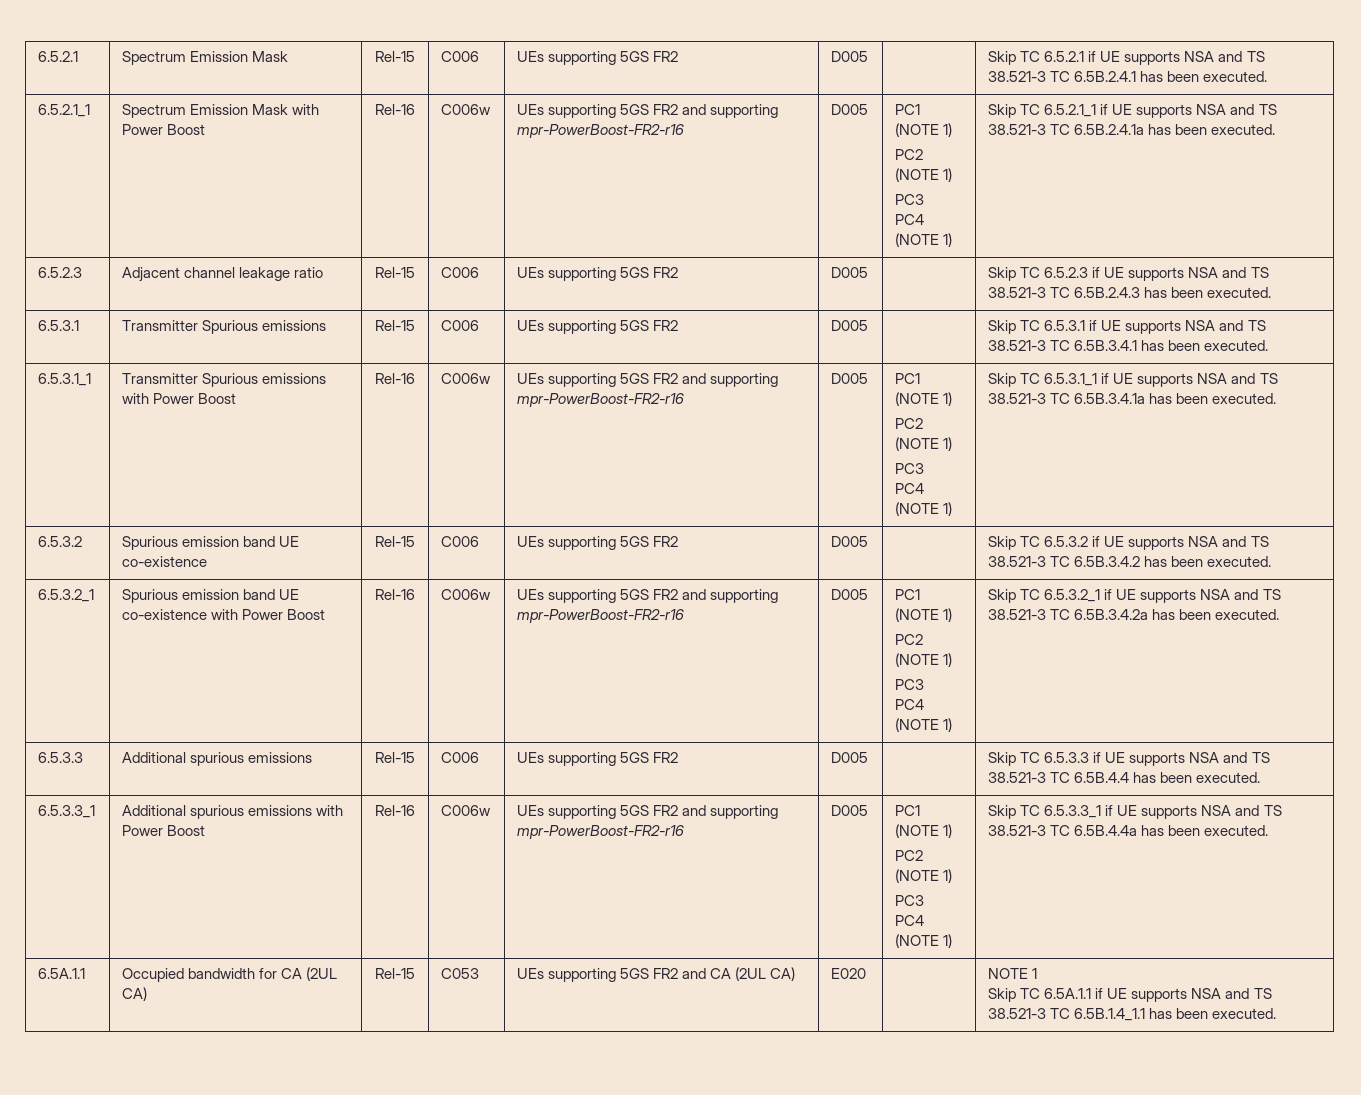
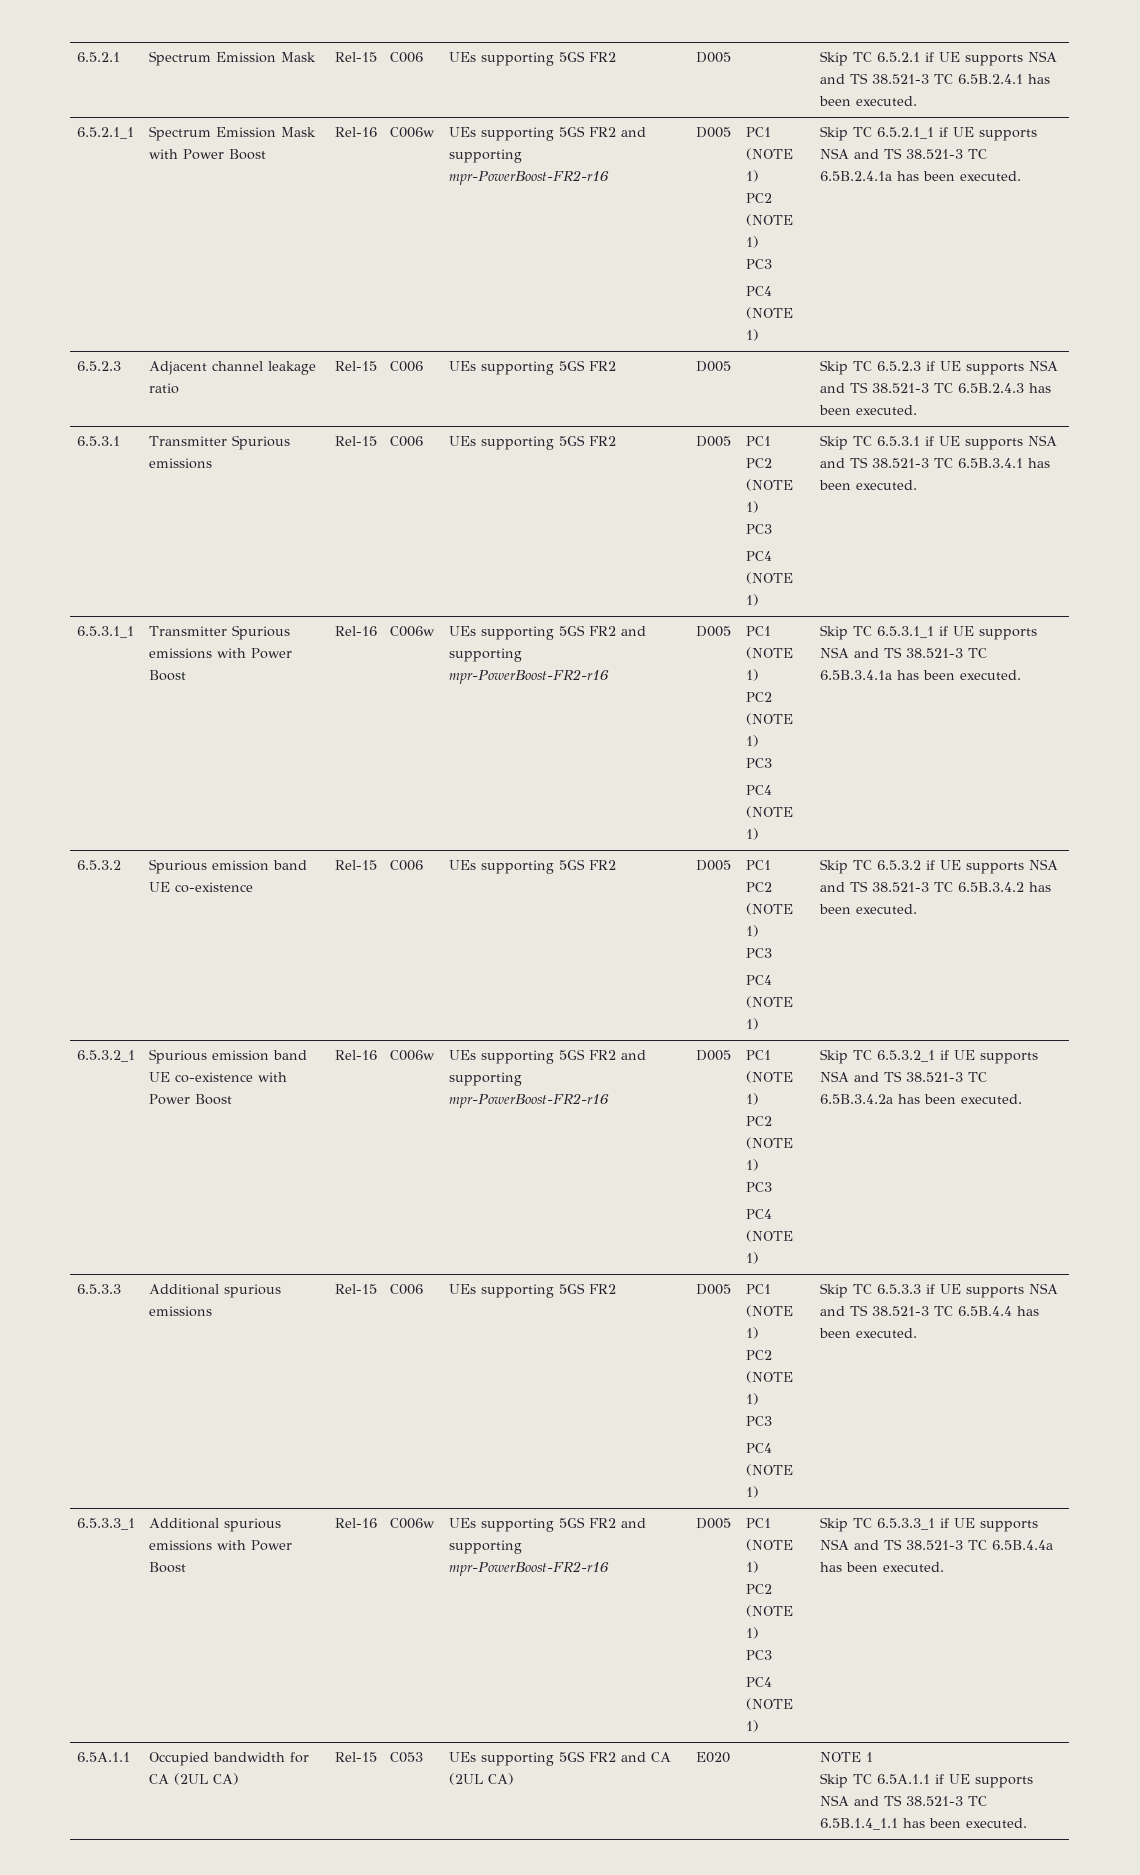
(869, 325) none -> [745,436,771,446] [745,458,772,468] [745,479,793,491] [745,501,759,513] [745,524,772,534] [745,551,772,561] [745,572,793,584] [745,594,759,606] PC1 // PC2 (NOTE 1) // PC3 // PC4 (NOTE 1)
(869, 541) none -> [745,860,771,870] [745,882,772,892] [745,903,793,915] [745,925,759,937] [745,948,772,958] [745,975,772,985] [745,996,793,1008] [745,1018,759,1030] PC1 // PC2 (NOTE 1) // PC3 // PC4 (NOTE 1)
(869, 757) none -> [745,1284,771,1294] [745,1305,793,1317] [745,1327,759,1339] [745,1350,772,1360] [745,1371,793,1383] [745,1393,759,1405] [745,1416,772,1426] [745,1443,772,1453] [745,1464,793,1476] [745,1486,759,1498] PC1 (NOTE 1) // PC2 (NOTE 1) // PC3 // PC4 (NOTE 1)

